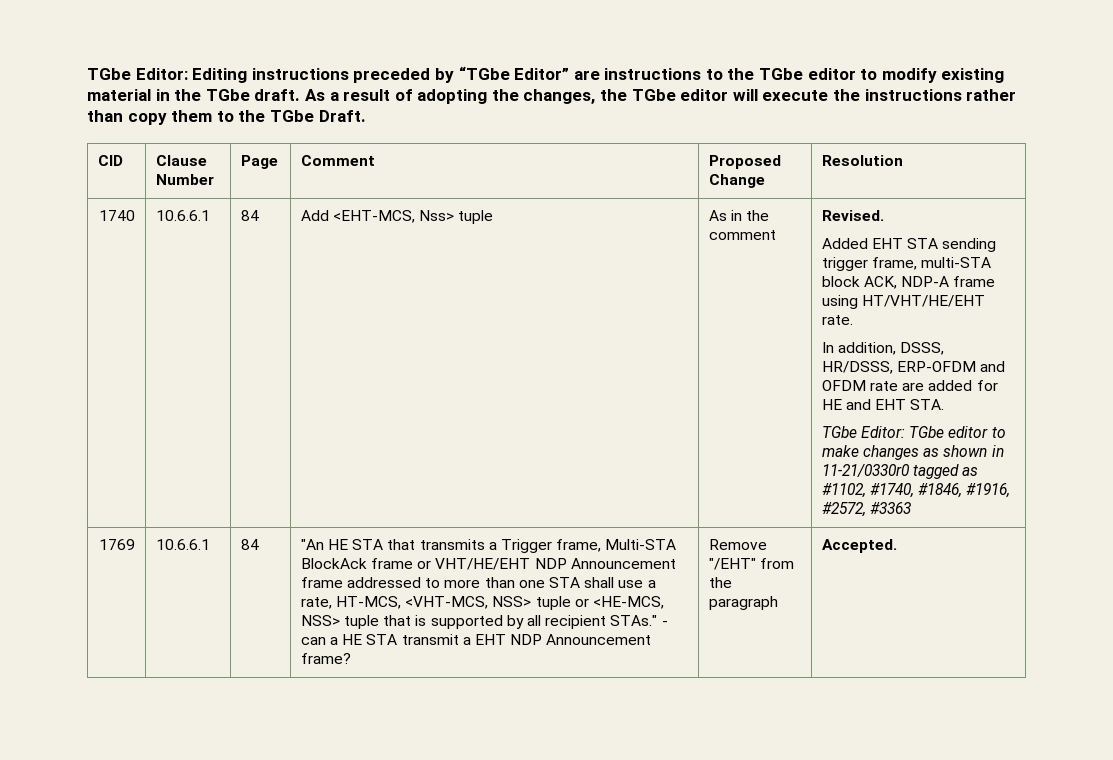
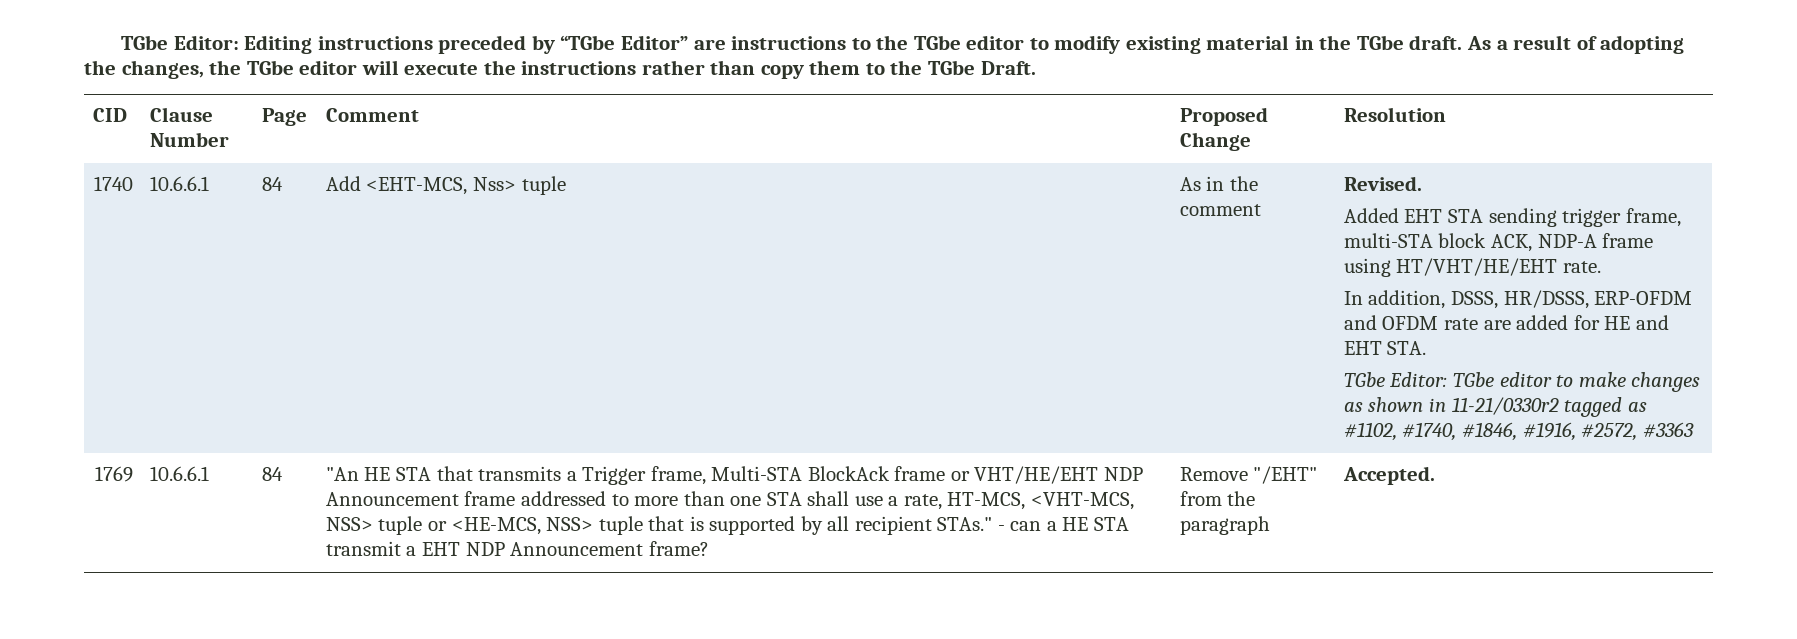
[821,464,910,477] 11-21/0330r0 -> [1451,397,1559,415] 11-21/0330r2

